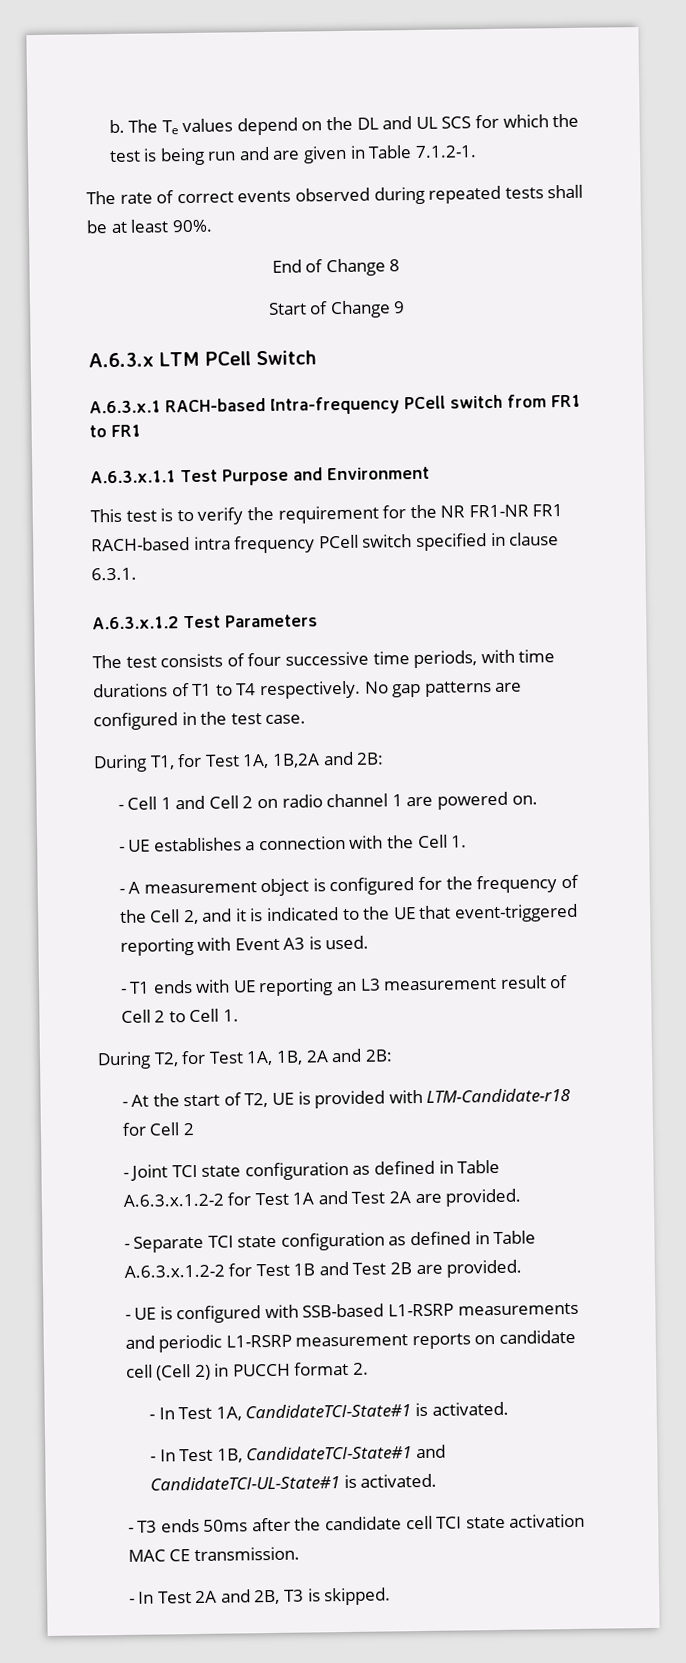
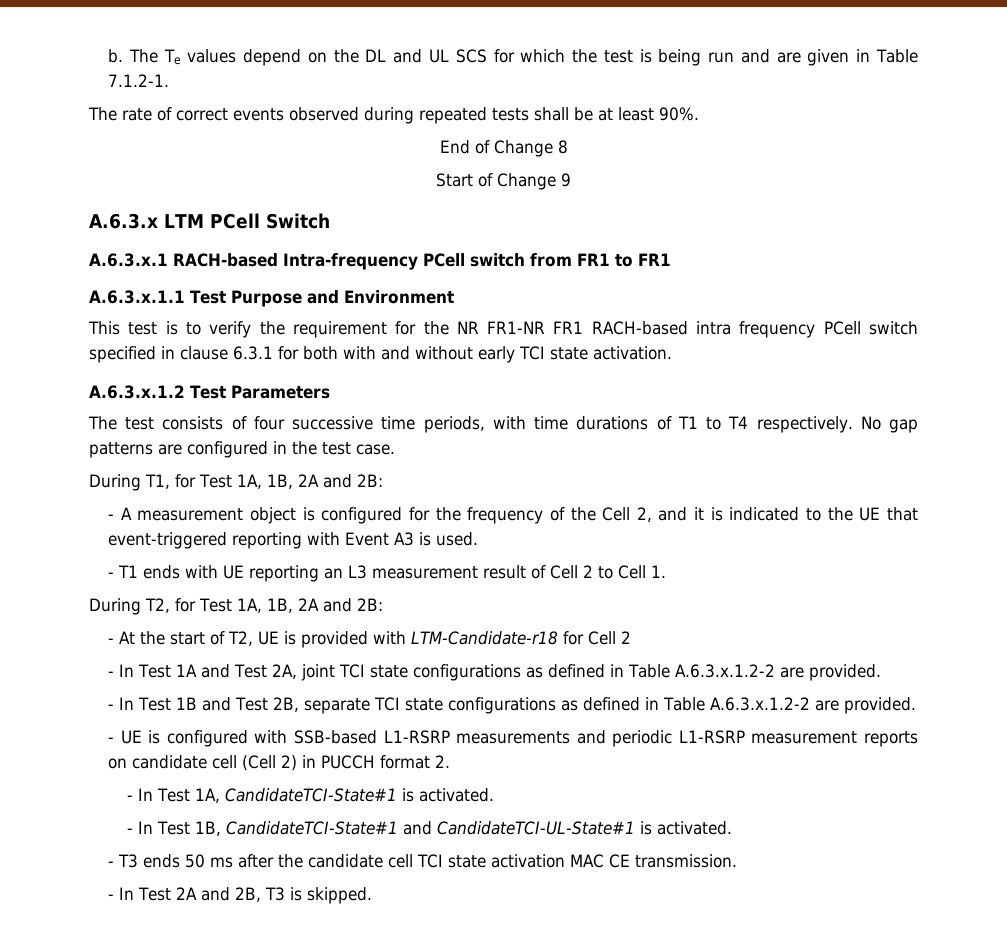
[91,567,137,581] 6.3.1. -> [233,346,672,363] 6.3.1 for both with and without early TCI state activation.
[271,751,385,768] [117,791,538,810] [118,834,468,852] 1B,2A and 2B: // - Cell 1 and Cell 2 on radio channel 1 are powered on. // - UE establishes a connection with the Cell 1. -> [266,474,383,489] 1B, 2A and 2B:
[130,1159,501,1181] [122,1188,522,1207] [123,1230,537,1253] [123,1261,413,1278] Joint TCI state configuration as defined in Table A.6.3.x.1.2-2 for Test 1A and Test 2A are provided. // - Separate TCI state configuration as defined in Table A.6.3.x.1.2-2 for Test 1B and Test 2B -> [119,664,881,681] [108,697,810,714] In Test 1A and Test 2A, joint TCI state configurations as defined in Table A.6.3.x.1.2-2 are provided. // - In Test 1B and Test 2B, separate TCI state configurations as defined in Table A.6.3.x.1.2-2
[203,1519,249,1532] 50ms -> [185,854,234,868] 50 ms

